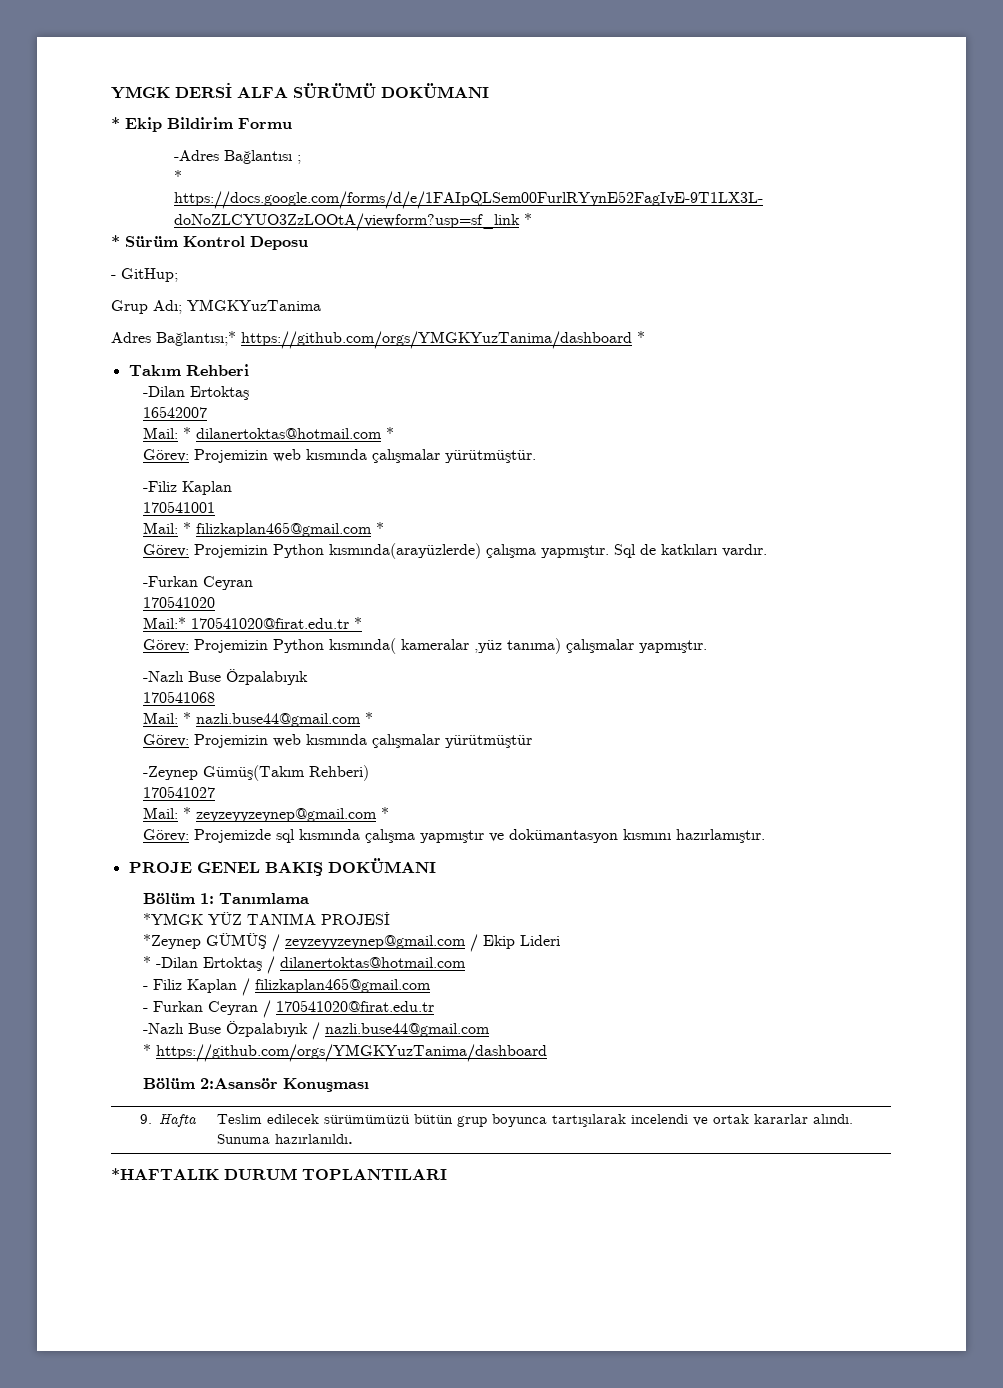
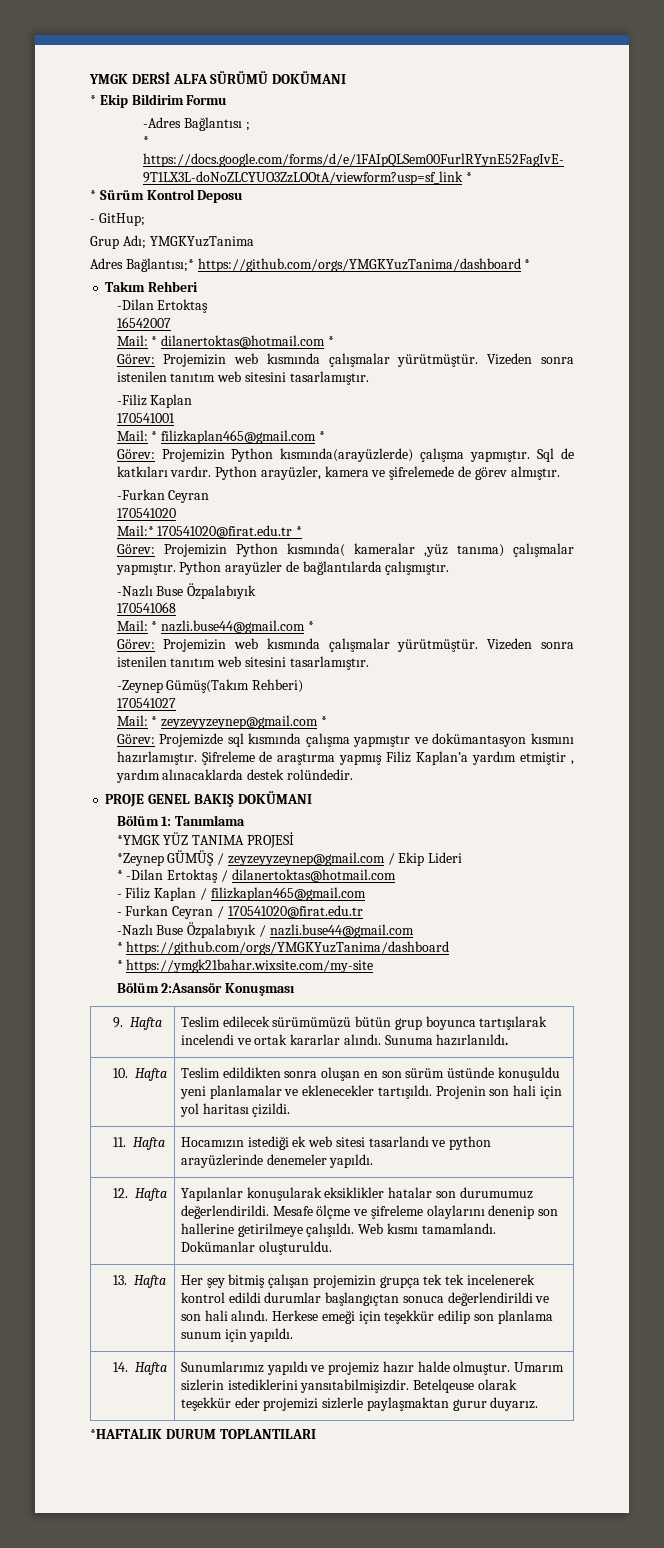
(536, 456) none -> [487,353,574,365] [116,371,369,385] Vizeden sonra istenilen tanıtım web sitesini tasarlamıştır.
(767, 550) none -> [215,466,560,480] Python arayüzler, kamera ve şifrelemede de görev almıştır.
(707, 646) none -> [179,561,450,575] Python arayüzler de bağlantılarda çalışmıştır.
[444,735,532,748] yürütmüştür -> [397,638,574,652] [116,656,369,670] yürütmüştür. Vizeden sonra istenilen tanıtım web sitesini tasarlamıştır.
(765, 836) none -> [201,751,574,765] [115,769,353,783] Şifreleme de araştırma yapmış Filiz Kaplan’a yardım etmiştir , yardım alınacaklarda destek rolündedir.
(547, 1053) none -> [116,959,374,973] // * https://ymgk21bahar.wixsite.com/my-site
(354, 1139) none -> [112,1068,167,1081] [180,1067,561,1081] [179,1085,563,1099] [179,1103,291,1117] [112,1137,165,1150] [180,1136,492,1150] [180,1154,374,1168] [112,1188,167,1201] [180,1187,533,1201] [180,1205,559,1219] [180,1223,496,1237] [180,1241,332,1255] [112,1275,166,1288] [180,1274,536,1288] [180,1292,550,1306] [180,1310,553,1324] [180,1328,294,1342] [112,1362,167,1375] [180,1361,565,1375] [180,1379,517,1393] [180,1397,539,1411] // 10. Hafta | Teslim edildikten sonra oluşan en son sürüm üstünde konuşuldu yeni planlamalar ve eklenecekler tartışıldı. Projenin son hali için yol haritası çizildi. // 11. Hafta | Hocamızın istediği ek web sitesi tasarlandı ve python arayüzlerinde denemeler yapıldı. // 12. Hafta | Yapılanlar konuşularak eksiklikler hatalar son durumumuz değerlendirildi. Mesafe ölçme ve şifreleme olaylarını denenip son hallerine getirilmeye çalışıldı. Web kısmı tamamlandı. Dokümanlar oluşturuldu. // 13. Hafta | Her şey bitmiş çalışan projemizin grupça tek tek incelenerek kontrol edildi durumlar başlangıçtan sonuca değerlendirildi ve son hali alındı. Herkese emeği için teşekkür edilip son planlama sunum için yapıldı. // 14. Hafta | Sunumlarımız yapıldı ve projemiz hazır halde olmuştur. Umarım sizlerin istediklerini yansıtabilmişizdir. Betelqeuse olarak teşekkür eder projemizi sizlerle paylaşmaktan gurur duyarız.

